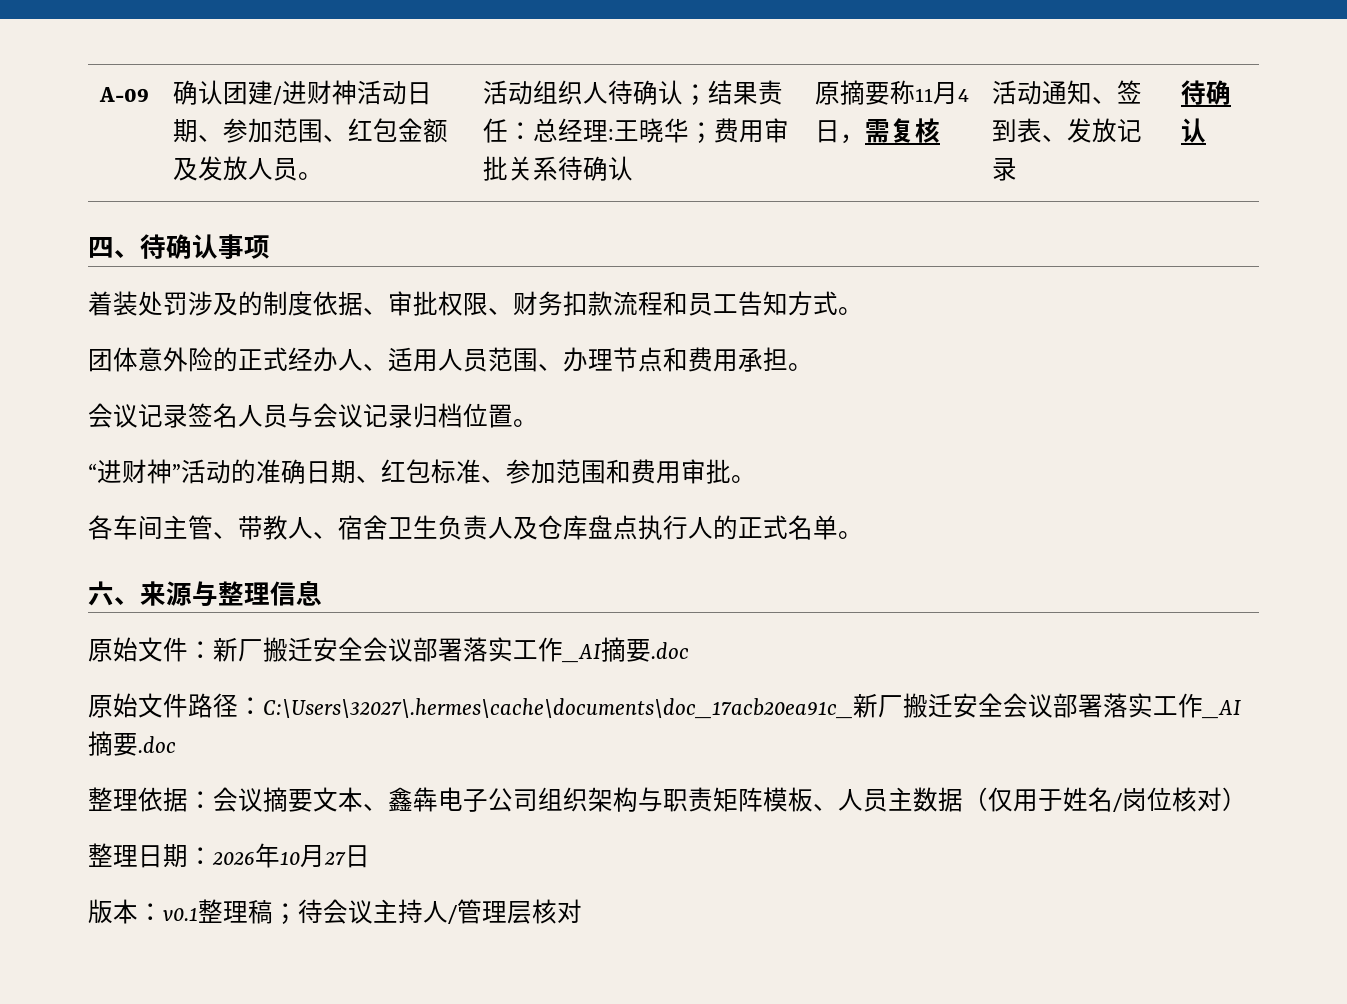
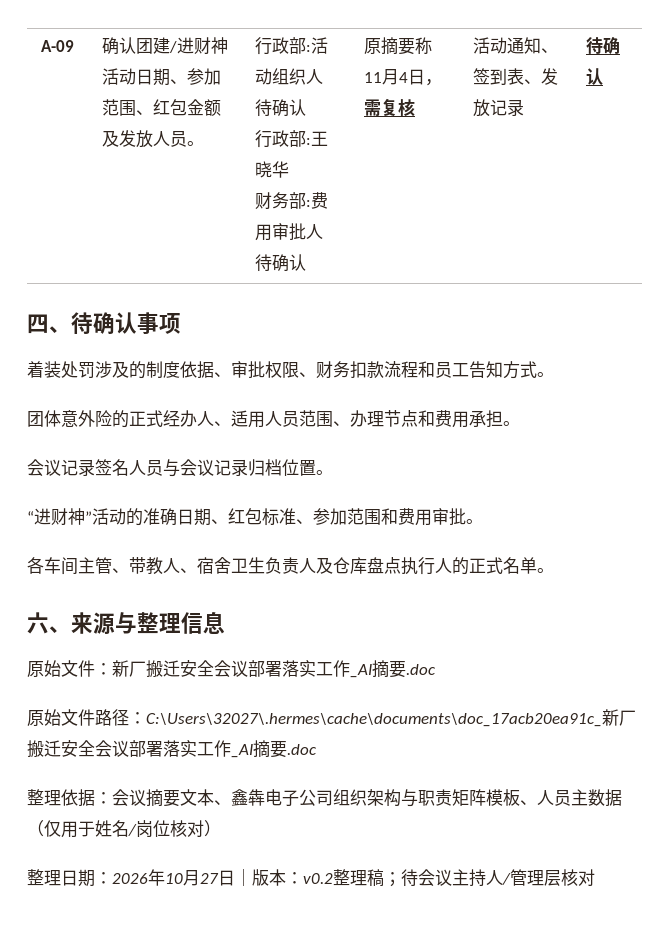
(323, 176) none -> [254,37,311,55] 行政部:
[682,80,783,106] [482,118,608,143] ；结果责任：总经理 -> [254,130,306,148] // 行政部
[688,118,789,144] [482,156,558,181] ；费用审批关系 -> [254,192,328,210] [254,223,323,241] // 财务部:费用审批人
[88,899,198,924] // 版本：v0.1 -> [235,869,333,886] ｜版本：v0.2

